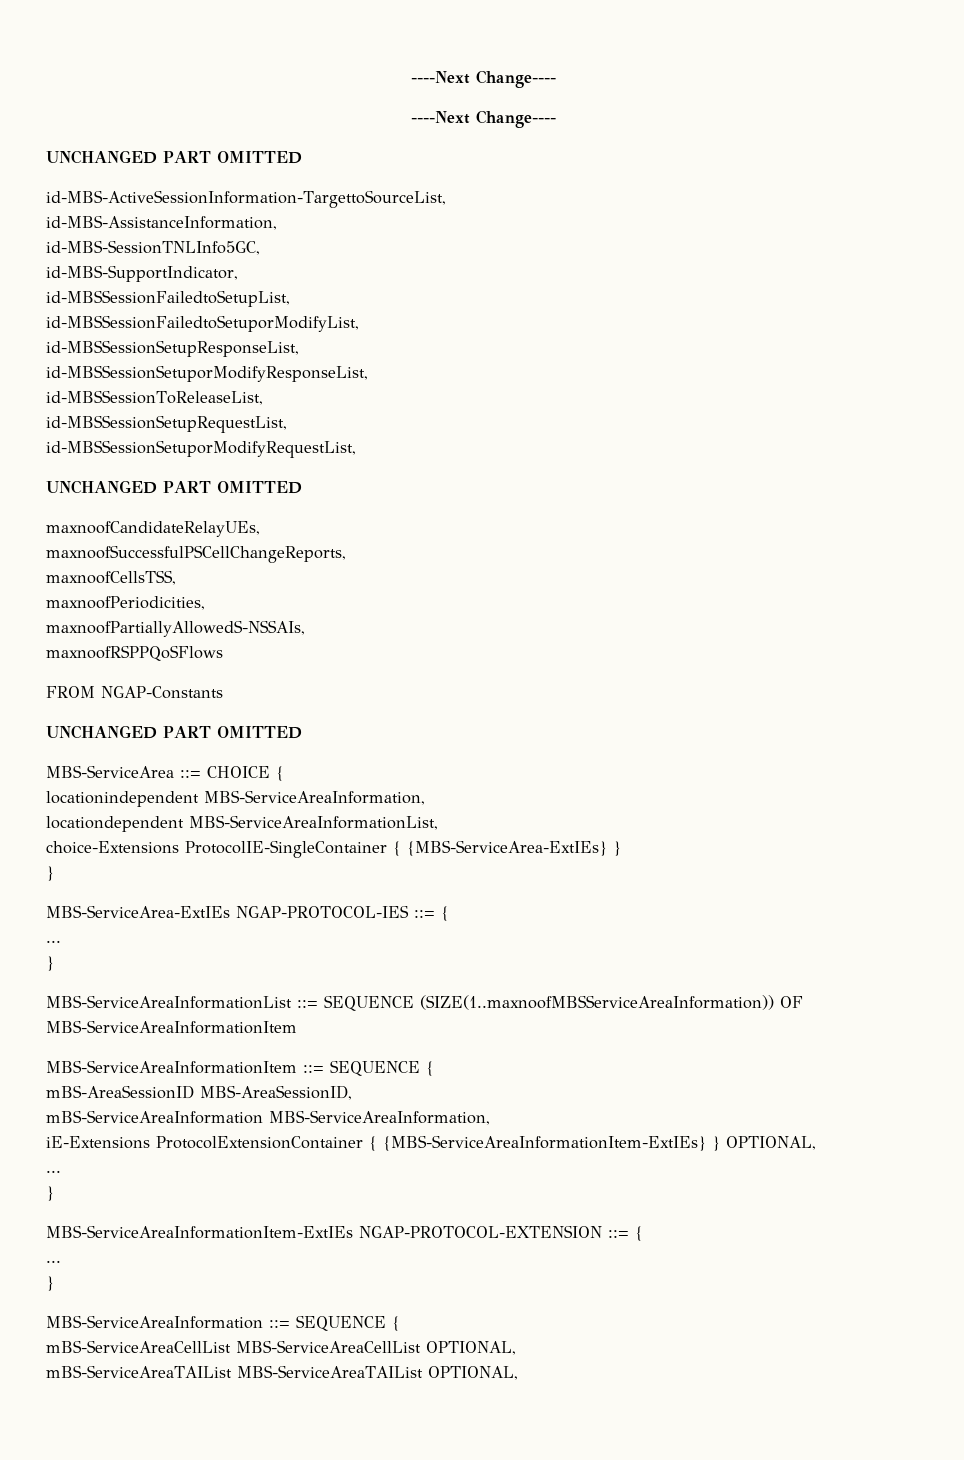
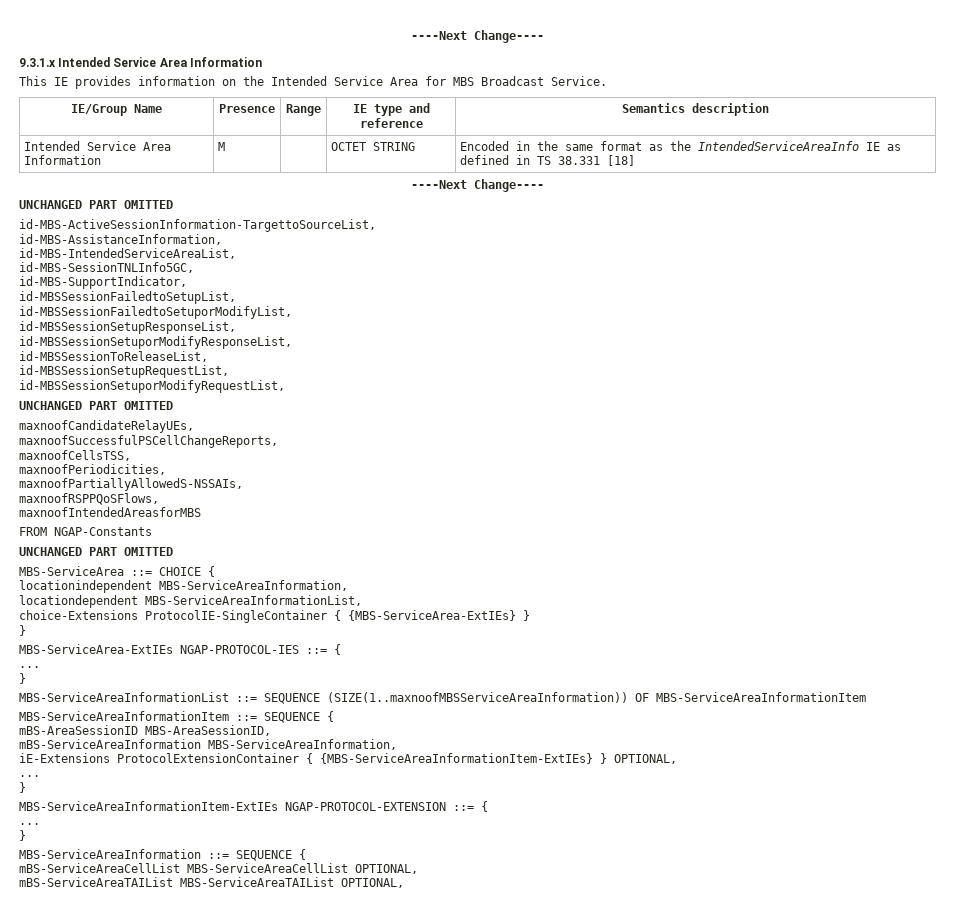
[410,70,556,88] ----Next Change---- -> [411,30,544,43] [19,57,262,67] [19,76,607,89] [71,104,162,116] [219,104,275,113] [286,104,321,116] [352,103,430,116] [359,118,423,128] [622,103,769,116] [24,141,172,151] [24,155,102,165] [218,142,226,151] [331,142,416,151] [460,141,902,151] [460,155,636,166] ----Next Change---- // 9.3.1.x Intended Service Area Information // This IE provides information on the Intended Service Area for MBS Broadcast Service. // IE/Group Name | Presence | Range | IE type and reference | Semantics description // Intended Service Area Information | M | | OCTET STRING | Encoded in the same format as the IntendedServiceAreaInfo IE as defined in TS 38.331 [18]
(277, 222) none -> [19,248,236,259] // id-MBS-IntendedServiceAreaList,
[46,645,223,661] maxnoofRSPPQoSFlows -> [19,493,159,505] [19,507,201,517] maxnoofRSPPQoSFlows, // maxnoofIntendedAreasforMBS

